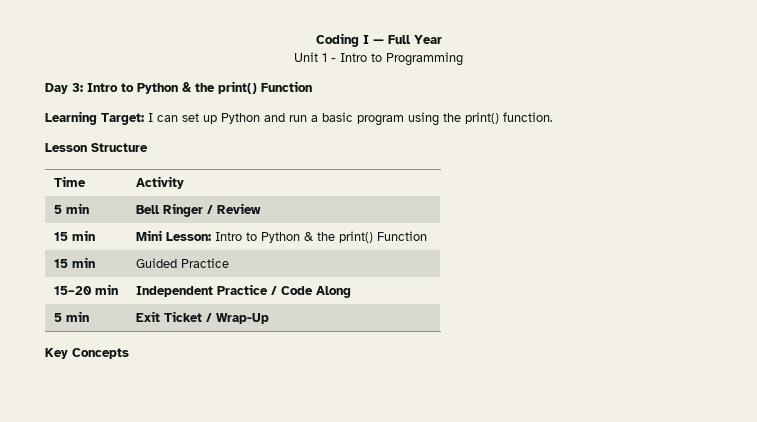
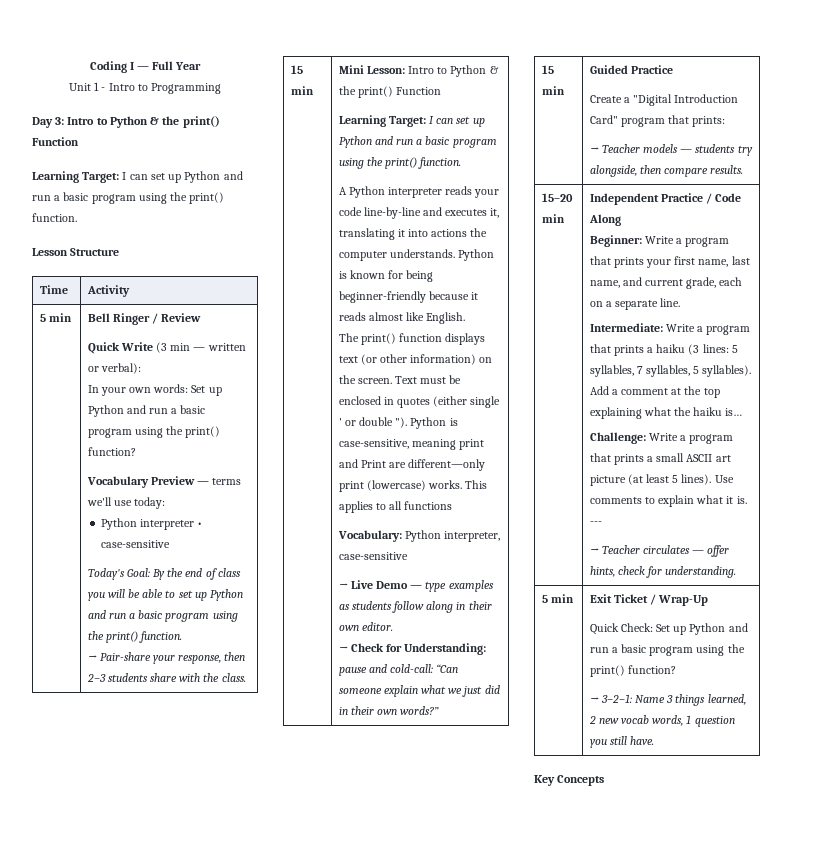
(261, 208) none -> [87,342,246,354] [87,363,141,374] [87,384,222,396] [87,405,206,417] [87,426,221,438] [87,447,136,456] [86,476,242,488] [86,497,166,509] [100,518,203,530] [100,540,170,548] [87,568,241,580] [87,589,244,601] [87,610,238,622] [87,631,183,643] [87,652,246,664] [86,673,246,682] // Quick Write (3 min — written or verbal): // In your own words: Set up Python and run a basic program using the print() function? // Vocabulary Preview — terms we'll use today: // Python interpreter • case-sensitive // Today's Goal: By the end of class you will be able to set up Python and run a basic program using the print() function. // → Pair-share your response, then 2–3 students share with the class.
[53,257,95,268] [135,258,229,268] // 15 min | Guided Practice -> [338,115,485,127] [338,136,497,148] [338,157,462,169] [338,186,500,198] [338,207,500,219] [338,228,488,240] [338,249,495,261] [338,270,434,282] [338,291,479,303] [338,312,466,324] [338,333,486,345] [338,354,493,365] [338,375,462,384] [338,396,501,408] [338,417,458,429] [338,439,485,450] [338,459,486,471] [338,480,488,492] [338,501,453,513] [337,530,501,542] [338,552,408,560] [338,580,494,592] [338,601,492,613] [338,622,393,631] [338,643,487,655] [338,664,459,676] [338,685,500,697] [338,706,440,715] [541,65,554,74] [541,86,565,95] [589,65,673,74] [589,94,739,106] [589,115,726,127] [589,144,753,156] [589,165,744,177] // Learning Target: I can set up Python and run a basic program using the print() function. // A Python interpreter reads your code line-by-line and executes it, translating it into actions the computer understands. Python is known for being beginner-friendly because it reads almost like English. // The print() function displays text (or other information) on the screen. Text must be enclosed in quotes (either single ' or double "). Python is case-sensitive, meaning print and Print are different—only print (lowercase) works. This applies to all functions // Vocabulary: Python interpreter, case-sensitive // → Live Demo — type examples as students follow along in their own editor. // → Check for Understanding: pause and cold-call: “Can someone explain what we just did in their own words?” // 15 min | Guided Practice // Create a "Digital Introduction Card" program that prints: // → Teacher models — students try alongside, then compare results.
(351, 292) none -> [589,235,730,247] [589,256,750,268] [589,277,743,289] [589,298,681,310] [589,323,751,335] [589,344,738,356] [589,365,752,377] [589,386,720,398] [589,407,743,419] [589,432,734,444] [589,453,731,465] [589,474,734,486] [589,495,747,507] [589,521,602,525] [589,545,730,557] [589,566,737,578] // Beginner: Write a program that prints your first name, last name, and current grade, each on a separate line. // Intermediate: Write a program that prints a haiku (3 lines: 5 syllables, 7 syllables, 5 syllables). Add a comment at the top explaining what the haiku is… // Challenge: Write a program that prints a small ASCII art picture (at least 5 lines). Use comments to explain what it is. --- // → Teacher circulates — offer hints, check for understanding.
(269, 318) none -> [589,623,748,635] [589,644,745,656] [589,665,676,677] [589,694,746,706] [588,715,735,727] [589,736,655,748] // Quick Check: Set up Python and run a basic program using the print() function? // → 3–2–1: Name 3 things learned, 2 new vocab words, 1 question you still have.

